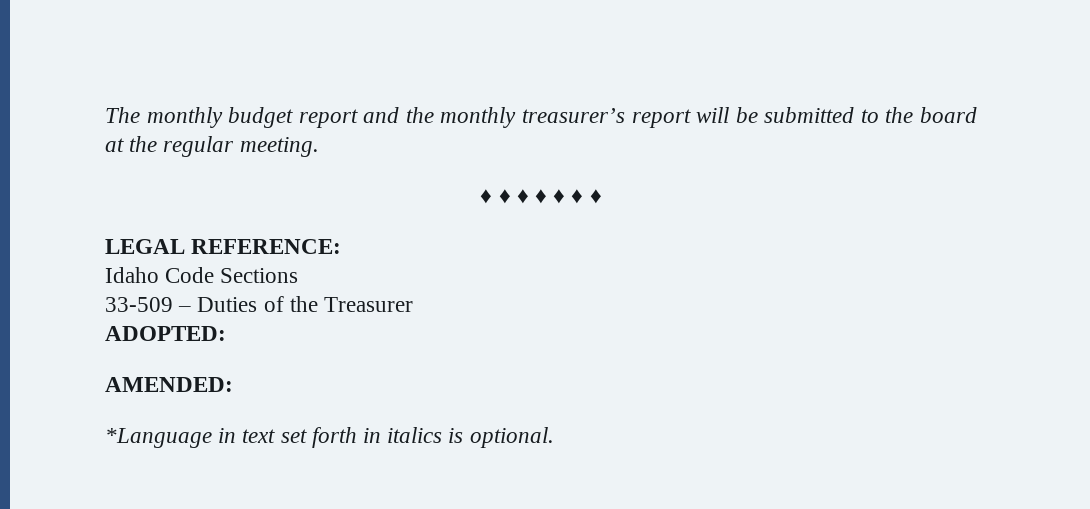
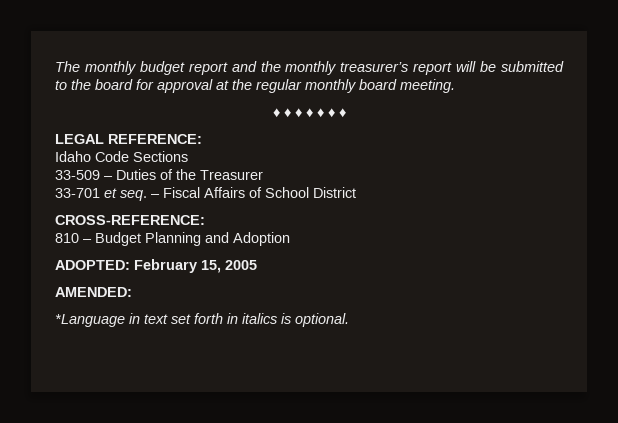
(977, 115) none -> [136,79,213,93] for approval
(235, 146) none -> [305,79,397,93] monthly board
[105,326,226,341] ADOPTED: -> [55,187,356,201] [55,215,205,225] [55,232,290,246] [55,259,257,273] 33-701 et seq. – Fiscal Affairs of School District // CROSS-REFERENCE: // 810 – Budget Planning and Adoption // ADOPTED: February 15, 2005

